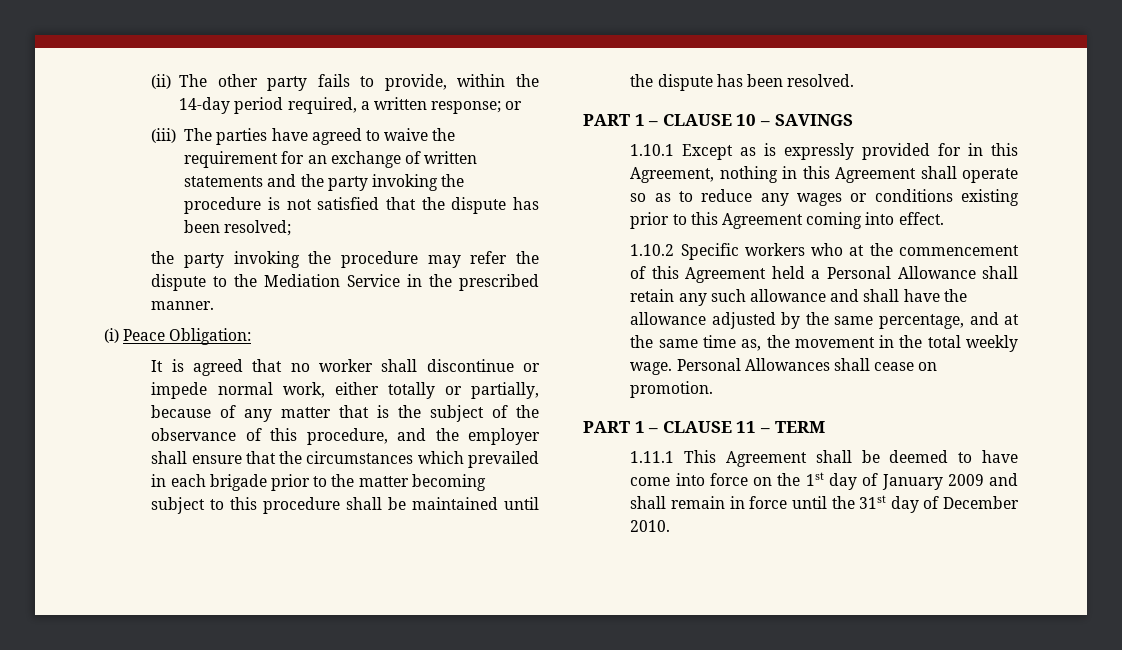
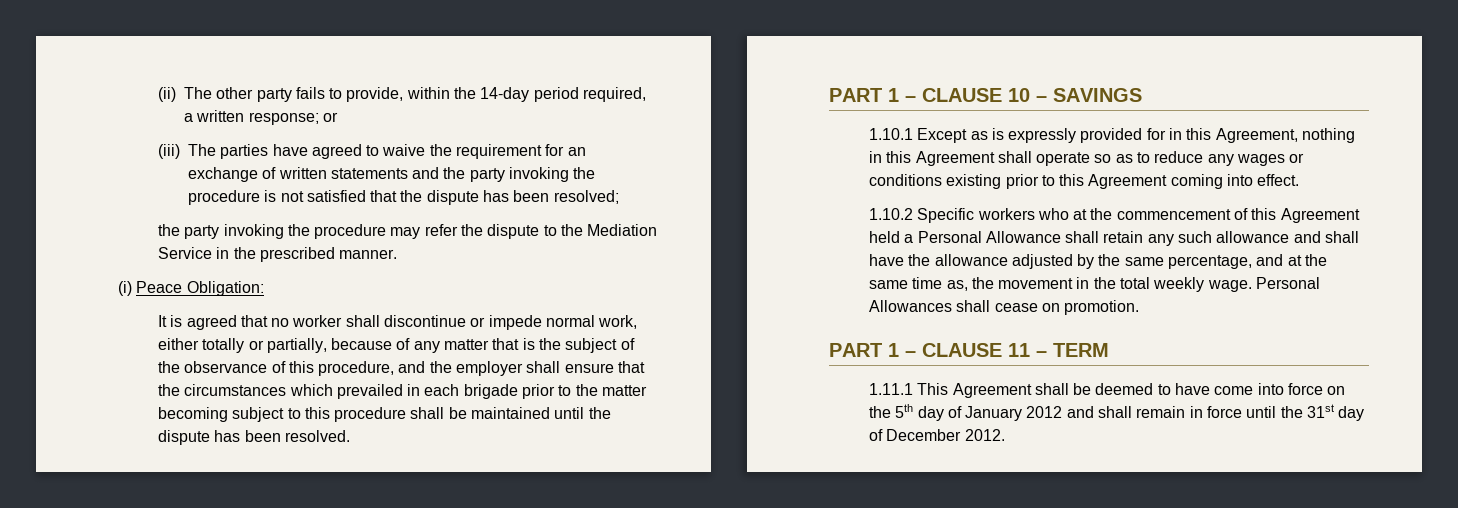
[805,472,824,486] 1st -> [895,404,914,418] 5th
[947,474,984,486] 2009 -> [1026,406,1063,418] 2012
[630,520,671,532] 2010. -> [964,429,1005,441] 2012.

